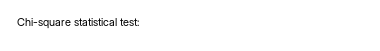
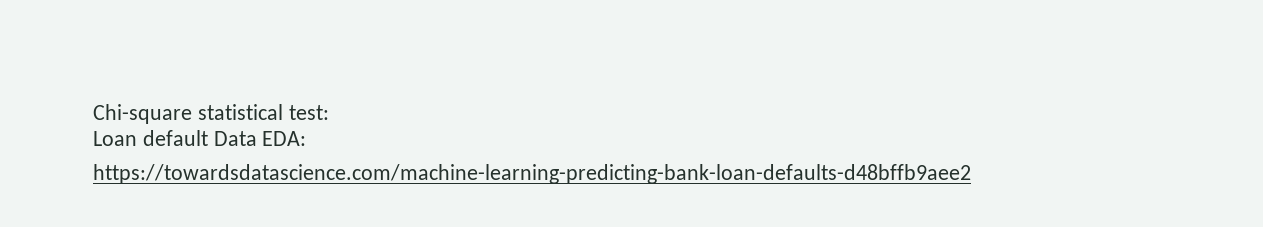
(139, 22) none -> [93,130,307,146] [93,164,971,184] // Loan default Data EDA: // https://towardsdatascience.com/machine-learning-predicting-bank-loan-defaults-d48bffb9aee2

